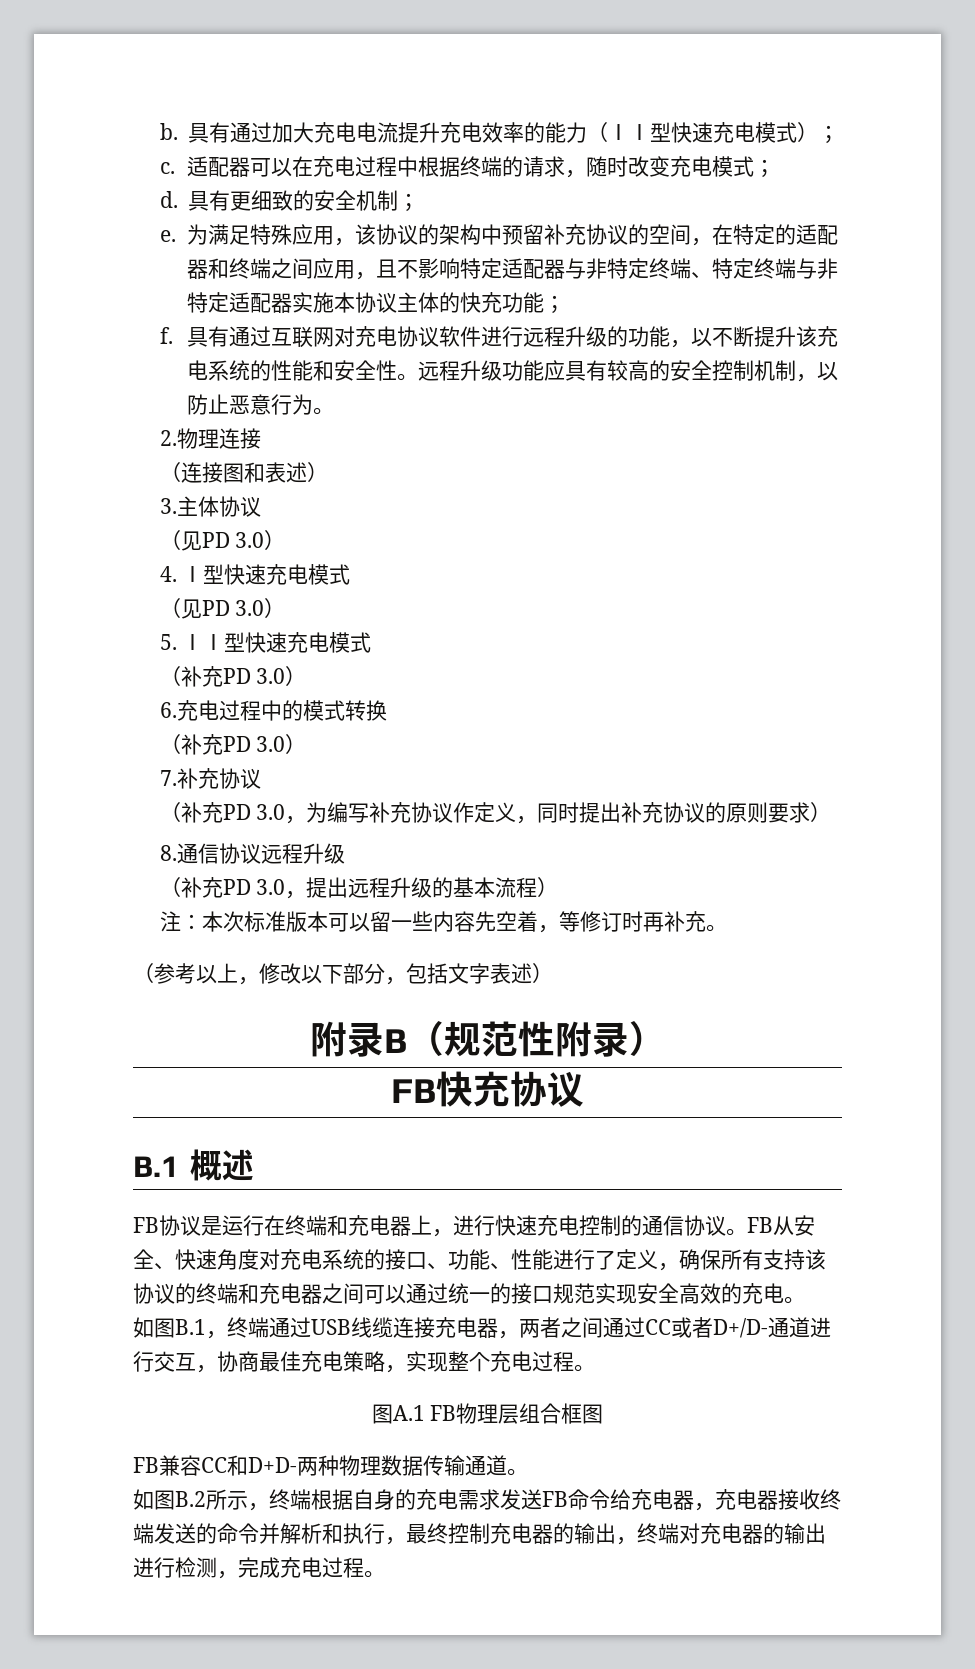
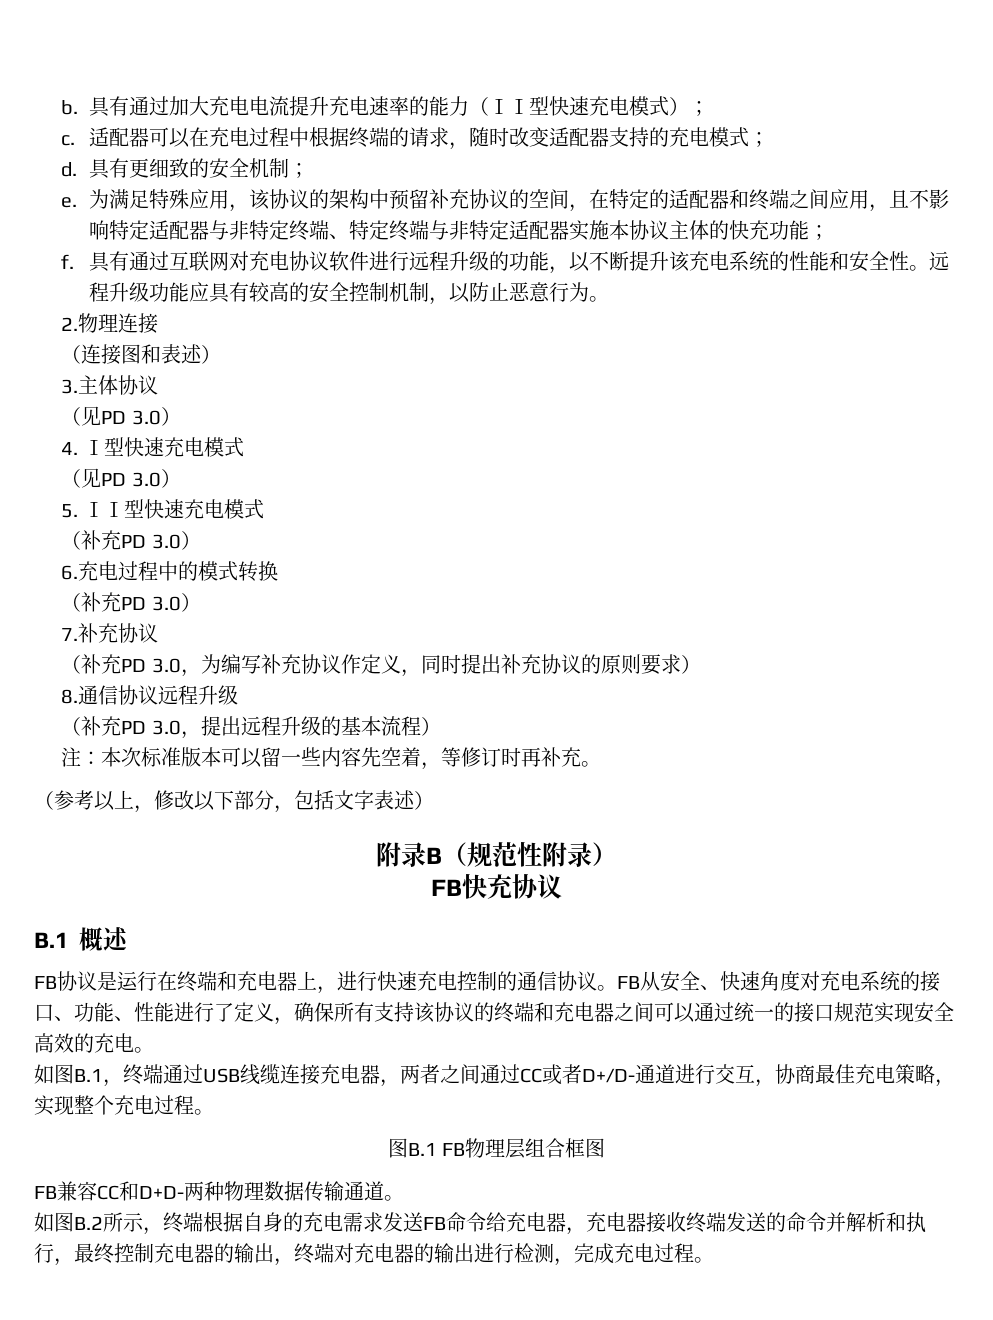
[482,122,504,143] 效 -> [368,96,389,116] 速
(670, 166) none -> [548,127,669,147] 适配器支持的
[392,1405,425,1421] A.1 -> [407,1143,437,1156] B.1

